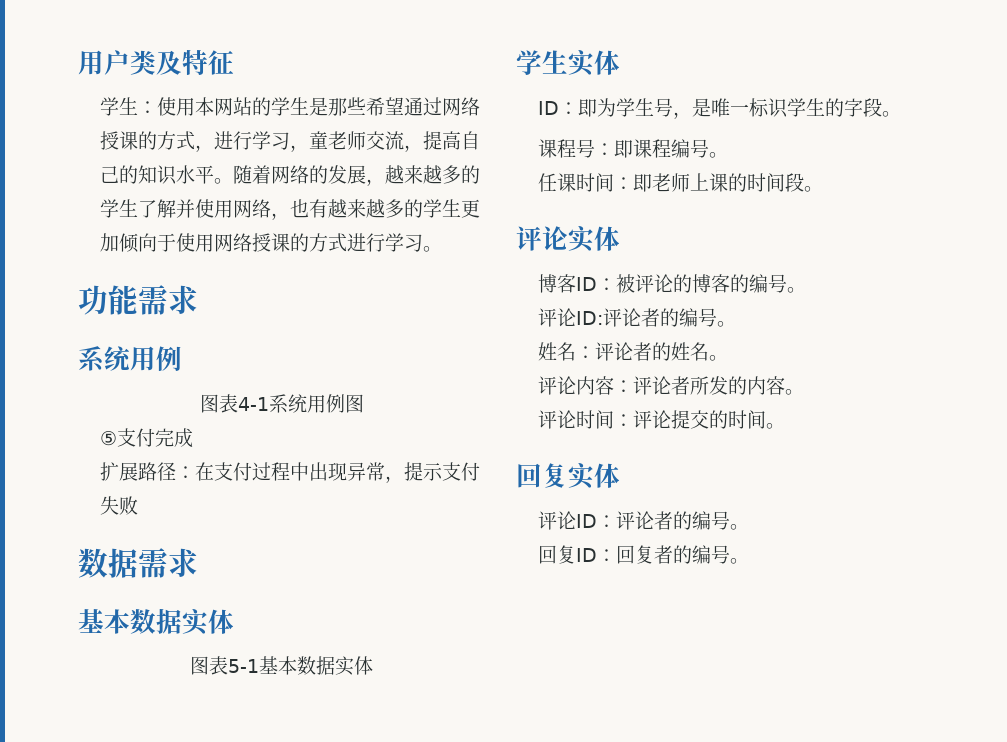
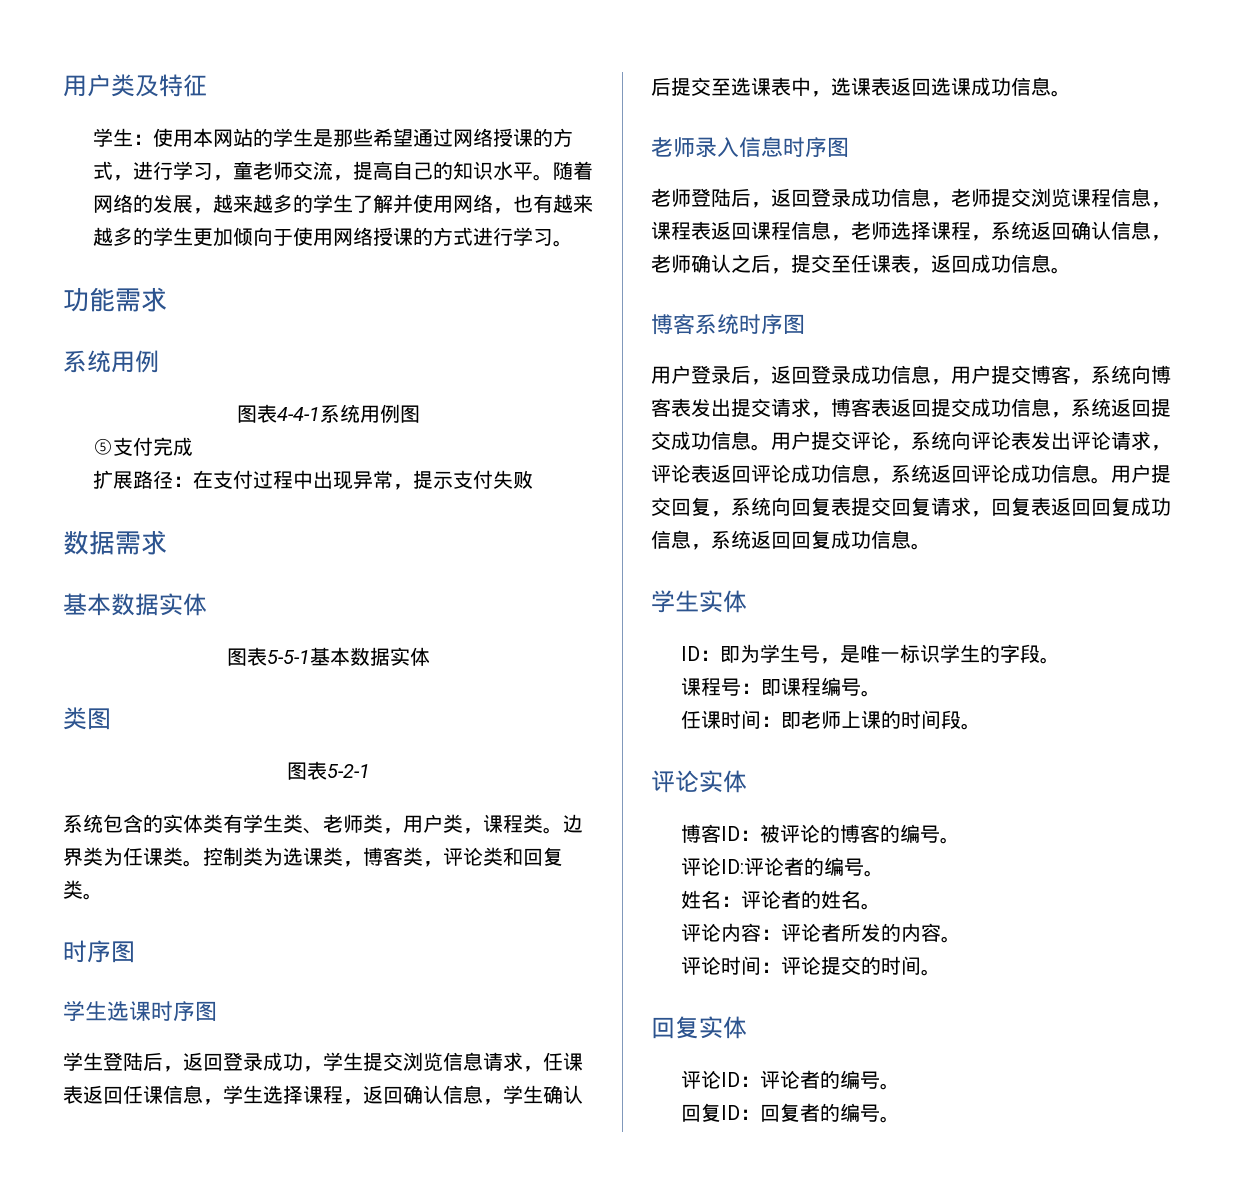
[237,397,269,411] 4-1 -> [276,407,320,421] 4-4-1
[228,656,373,676] 5-1基本数据实体 -> [266,647,430,666] [63,707,111,730] [286,761,370,780] [63,814,583,834] [63,847,563,867] [63,880,103,900] [63,940,135,963] [63,1001,217,1021] [63,1052,583,1072] [63,1085,583,1105] [651,77,1071,97] [651,136,849,158] [651,188,1171,208] [651,221,1171,241] [651,254,1071,274] [651,314,805,335] [651,365,1171,385] [651,398,1171,418] [651,431,1171,451] [651,464,1171,484] [651,497,1171,517] [651,530,931,550] 5-5-1基本数据实体 // 类图 // 图表5-2-1 // 系统包含的实体类有学生类、老师类，用户类，课程类。边界类为任课类。控制类为选课类，博客类，评论类和回复类。 // 时序图 // 学生选课时序图 // 学生登陆后，返回登录成功，学生提交浏览信息请求，任课表返回任课信息，学生选择课程，返回确认信息，学生确认后提交至选课表中，选课表返回选课成功信息。 // 老师录入信息时序图 // 老师登陆后，返回登录成功信息，老师提交浏览课程信息，课程表返回课程信息，老师选择课程，系统返回确认信息，老师确认之后，提交至任课表，返回成功信息。 // 博客系统时序图 // 用户登录后，返回登录成功信息，用户提交博客，系统向博客表发出提交请求，博客表返回提交成功信息，系统返回提交成功信息。用户提交评论，系统向评论表发出评论请求，评论表返回评论成功信息，系统返回评论成功信息。用户提交回复，系统向回复表提交回复请求，回复表返回回复成功信息，系统返回回复成功信息。

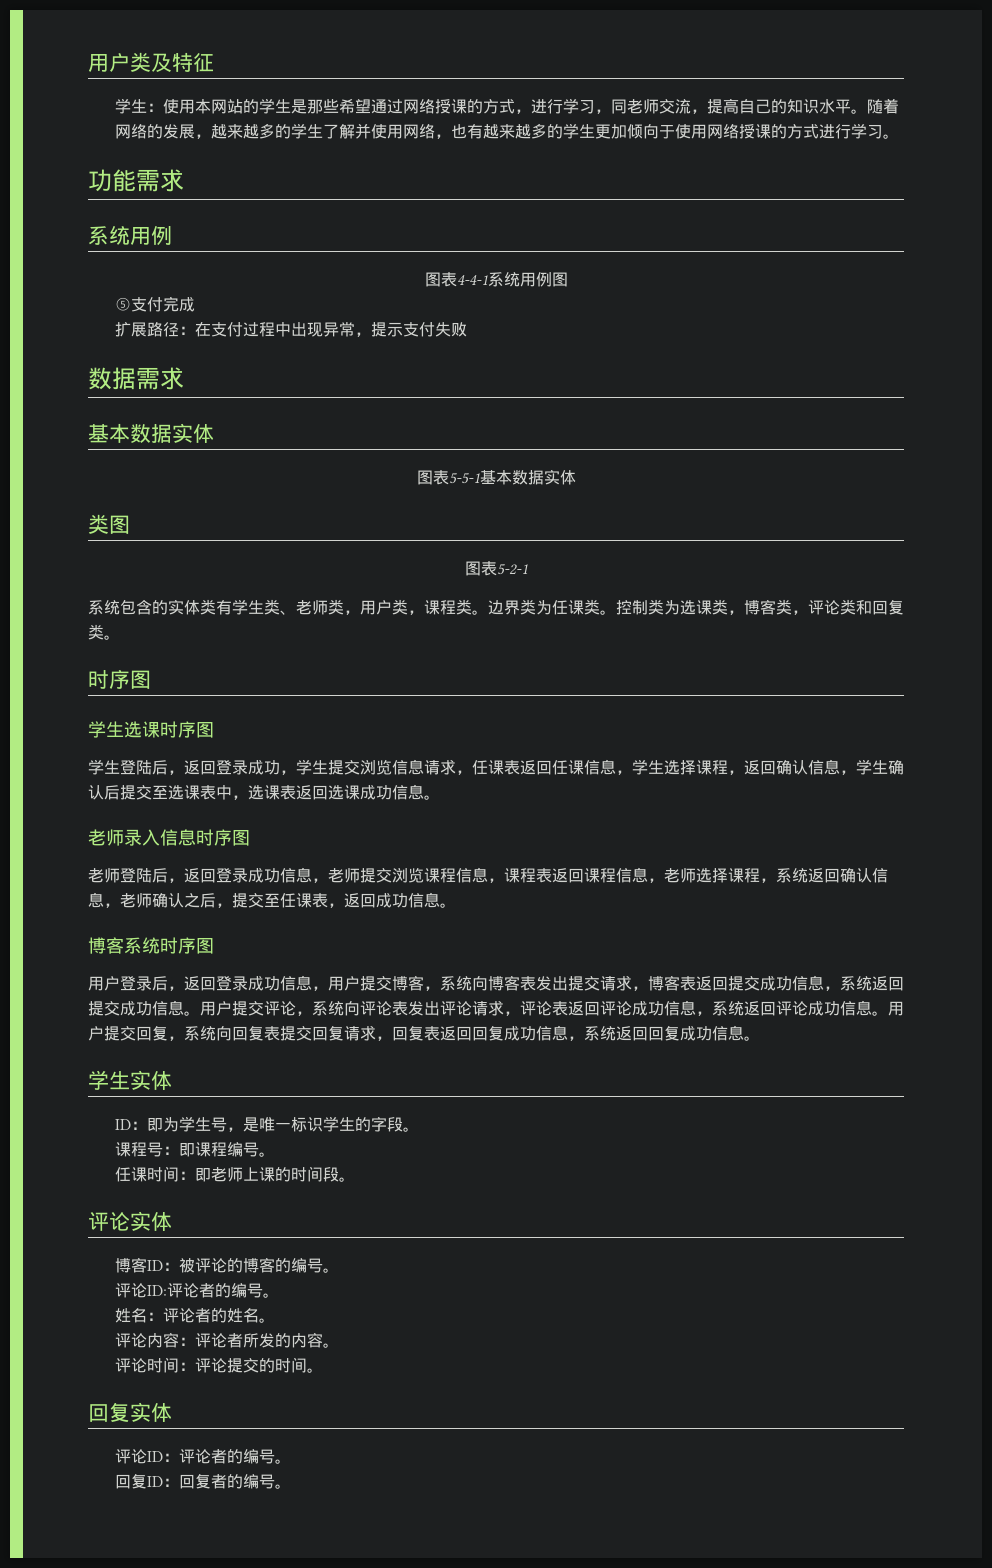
[232,161,253,180] 童 -> [611,99,628,114] 同

